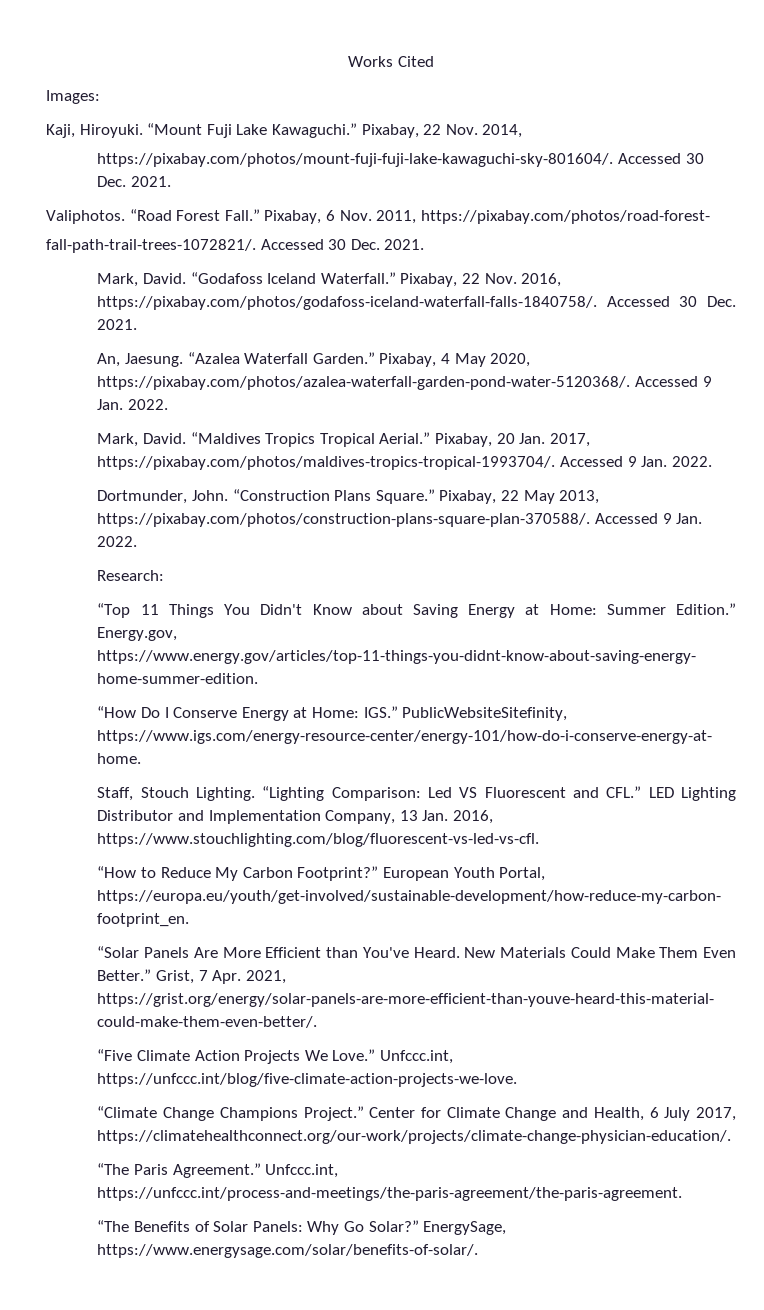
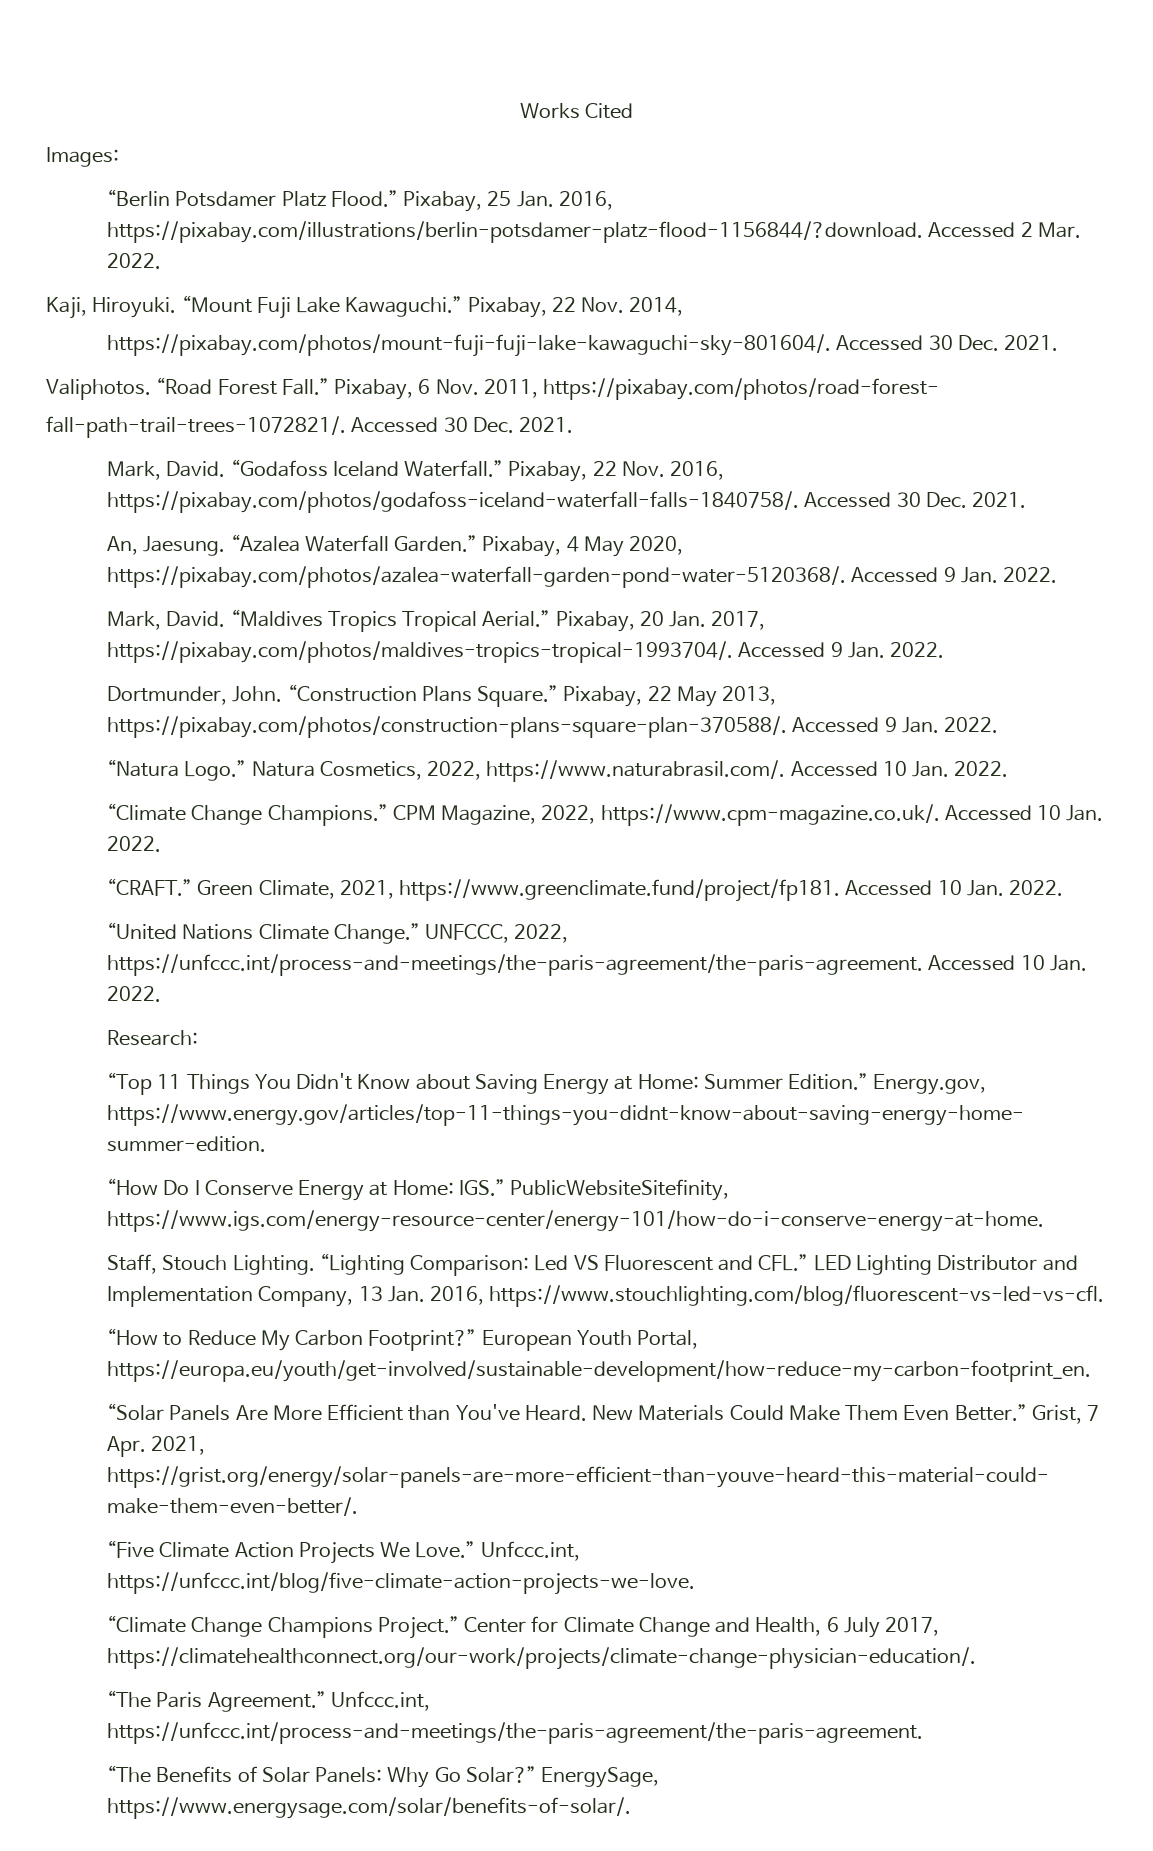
(100, 97) none -> [107,189,613,212] [107,221,1081,243] [107,253,162,269] // “Berlin Potsdamer Platz Flood.” Pixabay, 25 Jan. 2016, https://pixabay.com/illustrations/berlin-potsdamer-platz-flood-1156844/?download. Accessed 2 Mar. 2022.
(138, 541) none -> [107,759,1009,782] [107,803,1104,826] [107,836,162,852] [107,878,1064,902] [107,922,569,944] [107,954,1087,976] [107,986,162,1002] // “Natura Logo.” Natura Cosmetics, 2022, https://www.naturabrasil.com/. Accessed 10 Jan. 2022. // “Climate Change Champions.” CPM Magazine, 2022, https://www.cpm-magazine.co.uk/. Accessed 10 Jan. 2022. // “CRAFT.” Green Climate, 2021, https://www.greenclimate.fund/project/fp181. Accessed 10 Jan. 2022. // “United Nations Climate Change.” UNFCCC, 2022, https://unfccc.int/process-and-meetings/the-paris-agreement/the-paris-agreement. Accessed 10 Jan. 2022.

